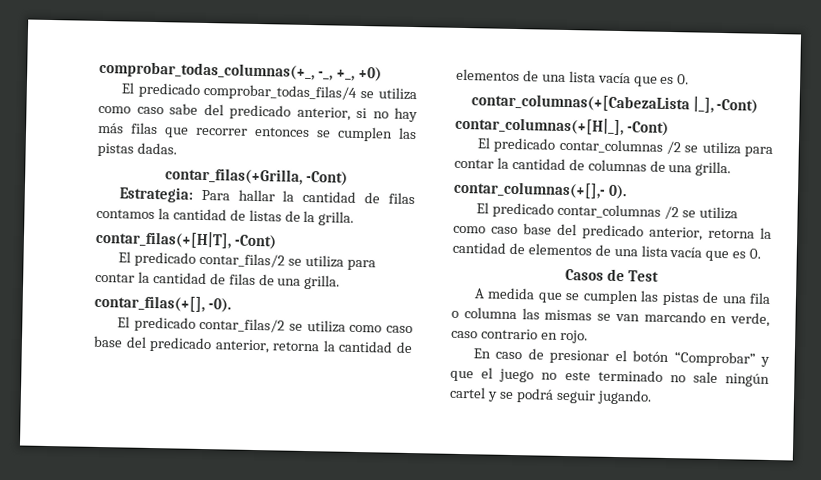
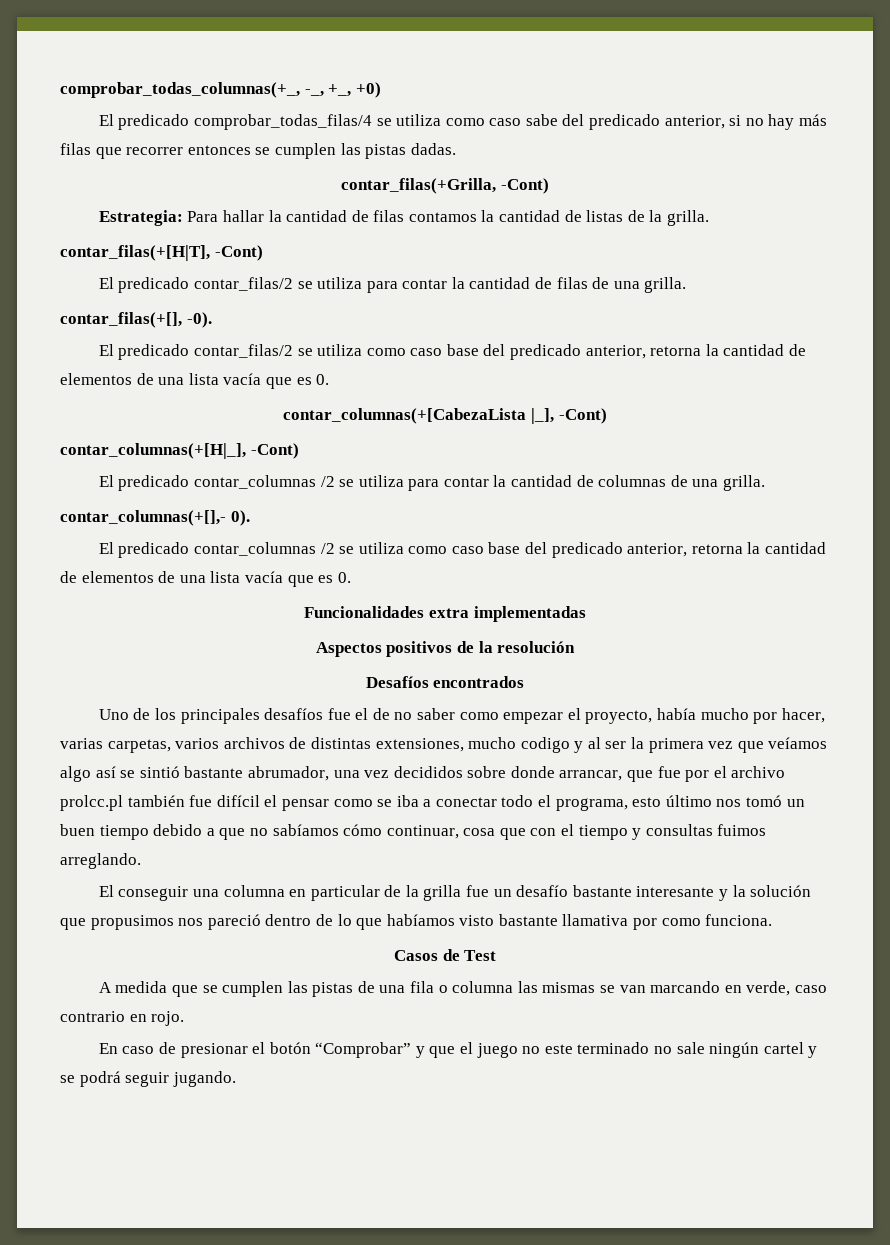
(762, 253) none -> [304,606,586,622] [315,641,576,657] [365,676,525,688] [98,708,825,724] [60,737,828,753] [60,766,786,782] [60,795,805,811] [60,824,767,840] [60,853,141,869] [98,885,812,901] [60,914,773,930] // Funcionalidades extra implementadas // Aspectos positivos de la resolución // Desafíos encontrados // Uno de los principales desafíos fue el de no saber como empezar el proyecto, había mucho por hacer, varias carpetas, varios archivos de distintas extensiones, mucho codigo y al ser la primera vez que veíamos algo así se sintió bastante abrumador, una vez decididos sobre donde arrancar, que fue por el archivo prolcc.pl también fue difícil el pensar como se iba a conectar todo el programa, esto último nos tomó un buen tiempo debido a que no sabíamos cómo continuar, cosa que con el tiempo y consultas fuimos arreglando. // El conseguir una columna en particular de la grilla fue un desafío bastante interesante y la solución que propusimos nos pareció dentro de lo que habíamos visto bastante llamativa por como funciona.

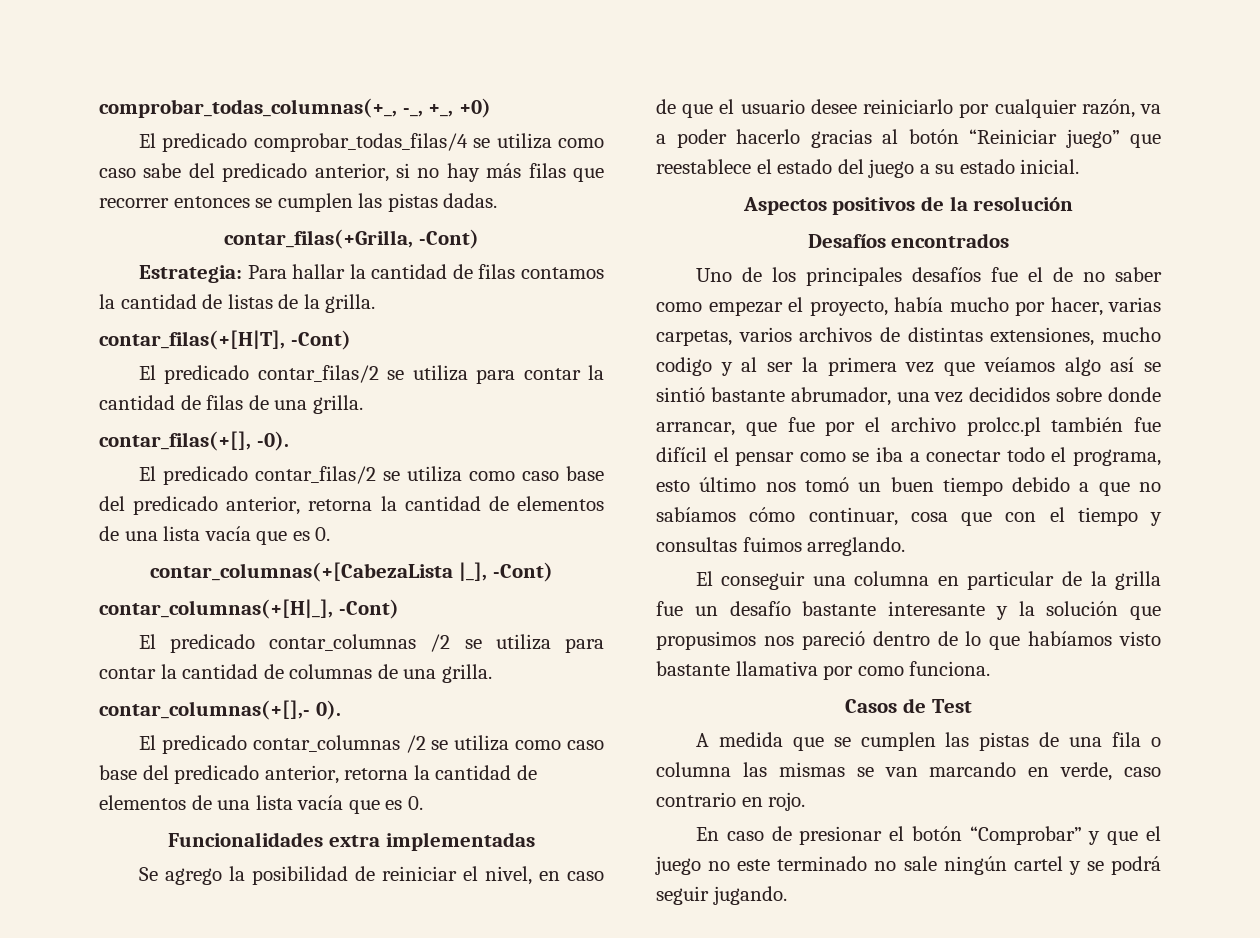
(586, 614) none -> [138,866,604,885] [656,99,1161,118] [656,129,1161,148] [656,159,1080,178] // Se agrego la posibilidad de reiniciar el nivel, en caso de que el usuario desee reiniciarlo por cualquier razón, va a poder hacerlo gracias al botón “Reiniciar juego” que reestablece el estado del juego a su estado inicial.

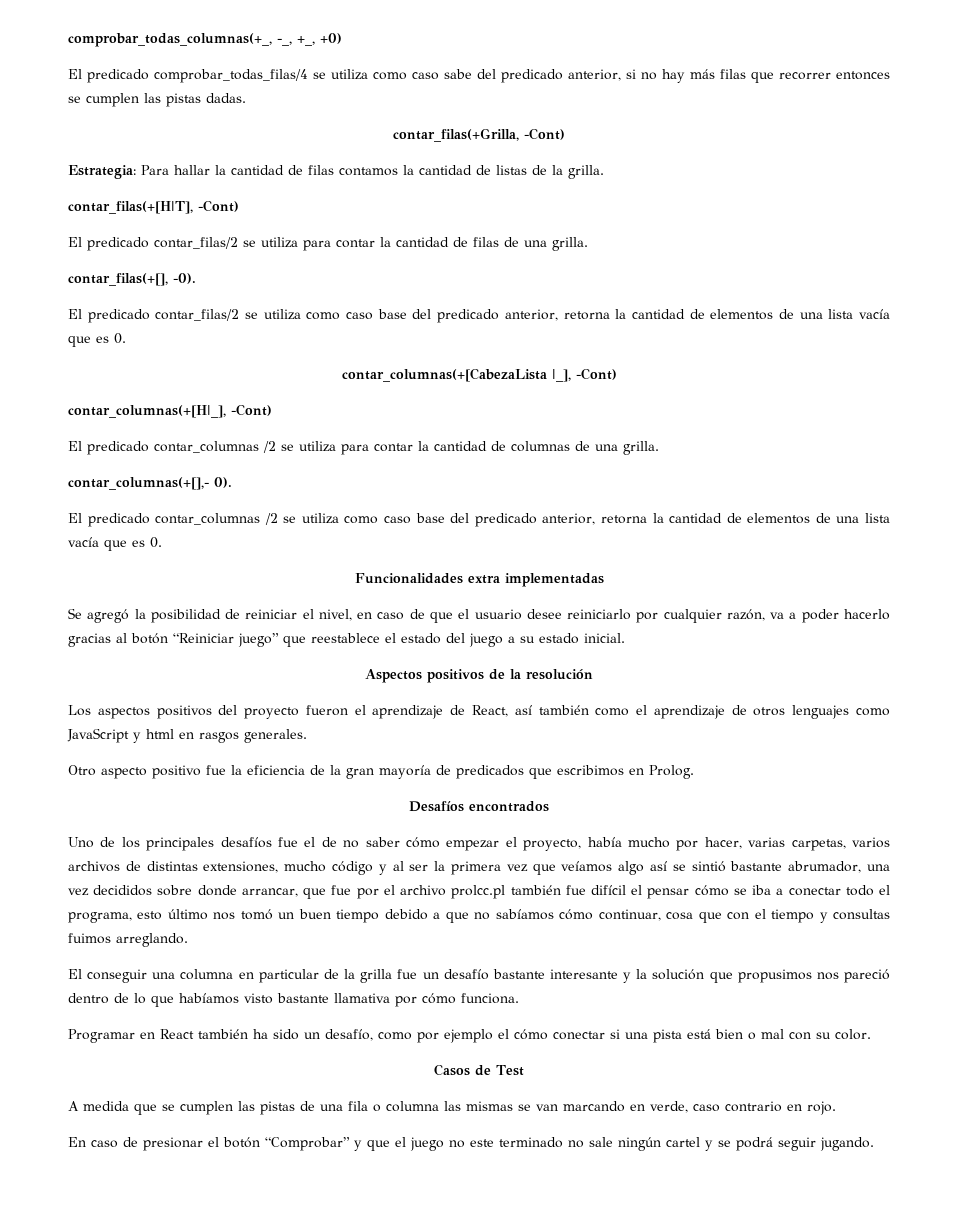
[164,868,222,885] agrego -> [87,609,130,623] agregó
(1074, 203) none -> [68,705,891,719] [67,728,307,743] [68,765,694,779] // Los aspectos positivos del proyecto fueron el aprendizaje de React, así también como el aprendizaje de otros lenguajes como JavaScript y html en rasgos generales. // Otro aspecto positivo fue la eficiencia de la gran mayoría de predicados que escribimos en Prolog.
[656,302,702,312] como -> [405,837,440,848] cómo
[656,357,712,376] codigo -> [332,861,374,875] código
[799,452,846,462] como -> [694,885,729,896] cómo
[857,661,991,676] como funciona. -> [422,993,519,1004] [68,1029,871,1043] cómo funciona. // Programar en React también ha sido un desafío, como por ejemplo el cómo conectar si una pista está bien o mal con su color.

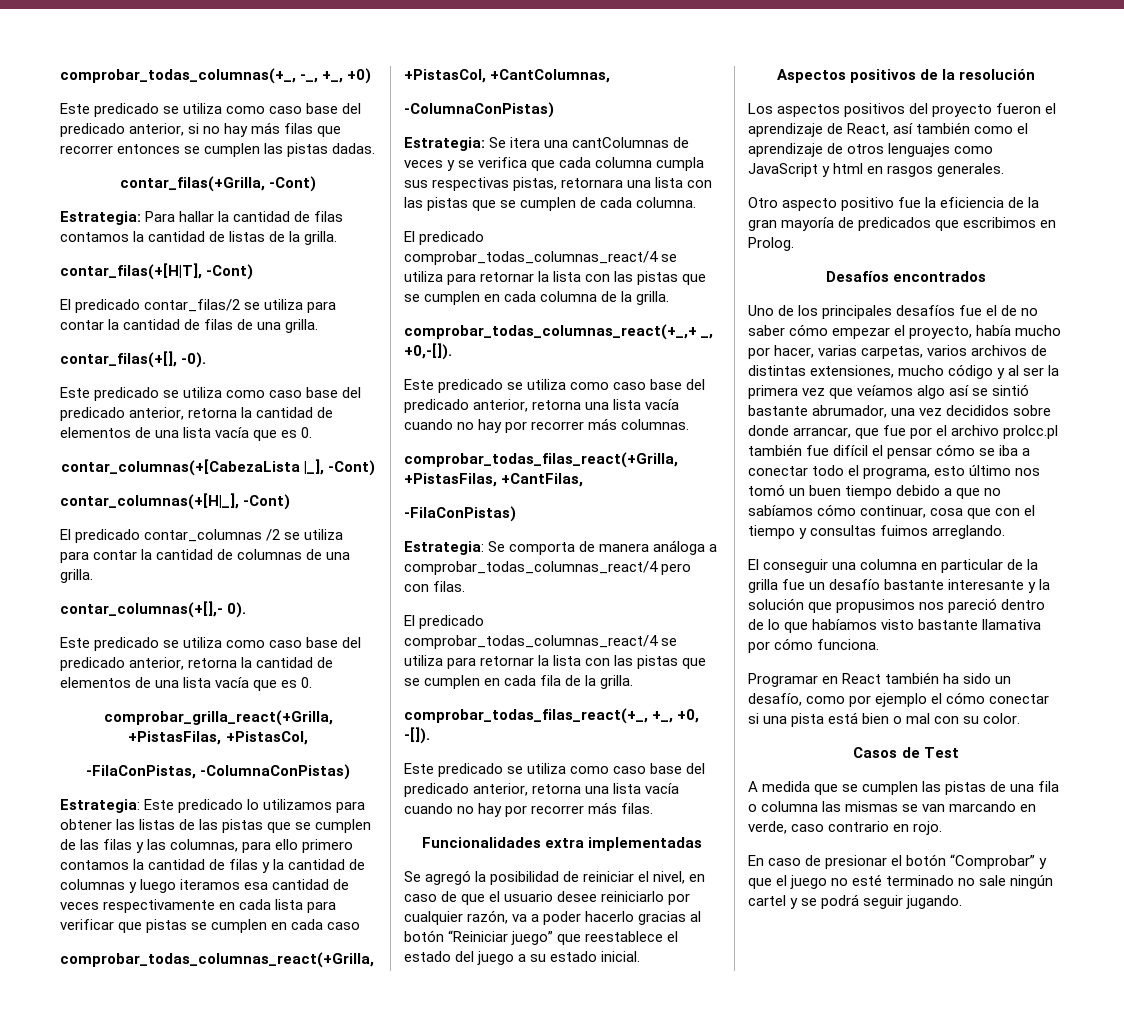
[68,69,472,83] El predicado comprobar_todas_filas/4 se utiliza como caso sabe -> [60,103,339,117] Este predicado se utiliza como caso base
[68,309,240,323] El predicado contar_filas/2 -> [60,387,160,401] Este predicado
[68,513,278,527] El predicado contar_columnas /2 -> [60,637,160,651] Este predicado
(162, 542) none -> [103,710,333,726] [128,731,308,745] [85,764,351,780] [60,799,366,813] [60,819,372,833] [60,839,354,853] [60,859,366,873] [60,879,350,893] [60,899,337,913] [60,919,361,933] [60,952,374,968] [404,69,611,83] [404,102,554,118] [404,137,690,151] [404,157,705,171] [404,177,713,191] [404,197,697,211] [404,231,485,245] [404,251,678,265] [404,271,707,285] [404,291,670,305] [404,324,714,340] [404,343,452,360] [404,379,706,393] [404,399,680,413] [404,418,690,433] [404,452,678,468] [404,473,584,487] [404,506,516,522] [404,540,718,555] [404,561,692,575] [404,581,466,592] [404,615,485,629] [404,635,678,649] [404,655,707,669] [404,675,634,689] [404,708,700,724] [404,727,430,744] [404,763,706,777] [404,783,680,797] [404,802,654,817] // comprobar_grilla_react(+Grilla, +PistasFilas, +PistasCol, // -FilaConPistas, -ColumnaConPistas) // Estrategia: Este predicado lo utilizamos para obtener las listas de las pistas que se cumplen de las filas y las columnas, para ello primero contamos la cantidad de filas y la cantidad de columnas y luego iteramos esa cantidad de veces respectivamente en cada lista para verificar que pistas se cumplen en cada caso // comprobar_todas_columnas_react(+Grilla, +PistasCol, +CantColumnas, // -ColumnaConPistas) // Estrategia: Se itera una cantColumnas de veces y se verifica que cada columna cumpla sus respectivas pistas, retornara una lista con las pistas que se cumplen de cada columna. // El predicado comprobar_todas_columnas_react/4 se utiliza para retornar la lista con las pistas que se cumplen en cada columna de la grilla. // comprobar_todas_columnas_react(+_,+ _, +0,-[]). // Este predicado se utiliza como caso base del predicado anterior, retorna una lista vacía cuando no hay por recorrer más columnas. // comprobar_todas_filas_react(+Grilla, +PistasFilas, +CantFilas, // -FilaConPistas) // Estrategia: Se comporta de manera análoga a comprobar_todas_columnas_react/4 pero con filas. // El predicado comprobar_todas_columnas_react/4 se utiliza para retornar la lista con las pistas que se cumplen en cada fila de la grilla. // comprobar_todas_filas_react(+_, +_, +0, -[]). // Este predicado se utiliza como caso base del predicado anterior, retorna una lista vacía cuando no hay por recorrer más filas.
[470,1139,494,1147] este -> [852,874,883,886] esté

